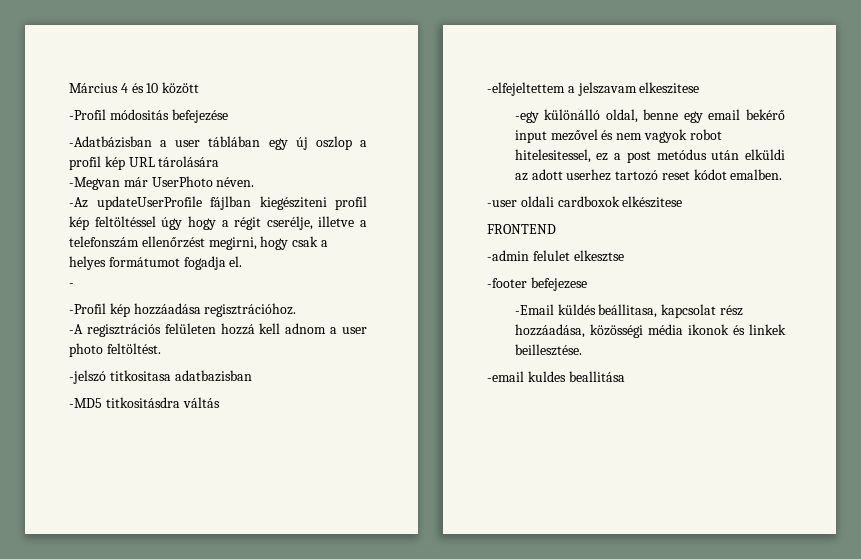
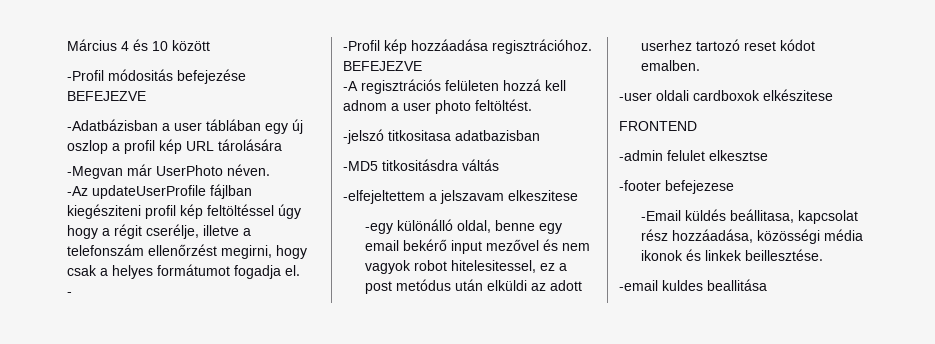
(228, 116) none -> [67,91,146,101] BEFEJEZVE
(297, 310) none -> [343,61,422,71] BEFEJEZVE

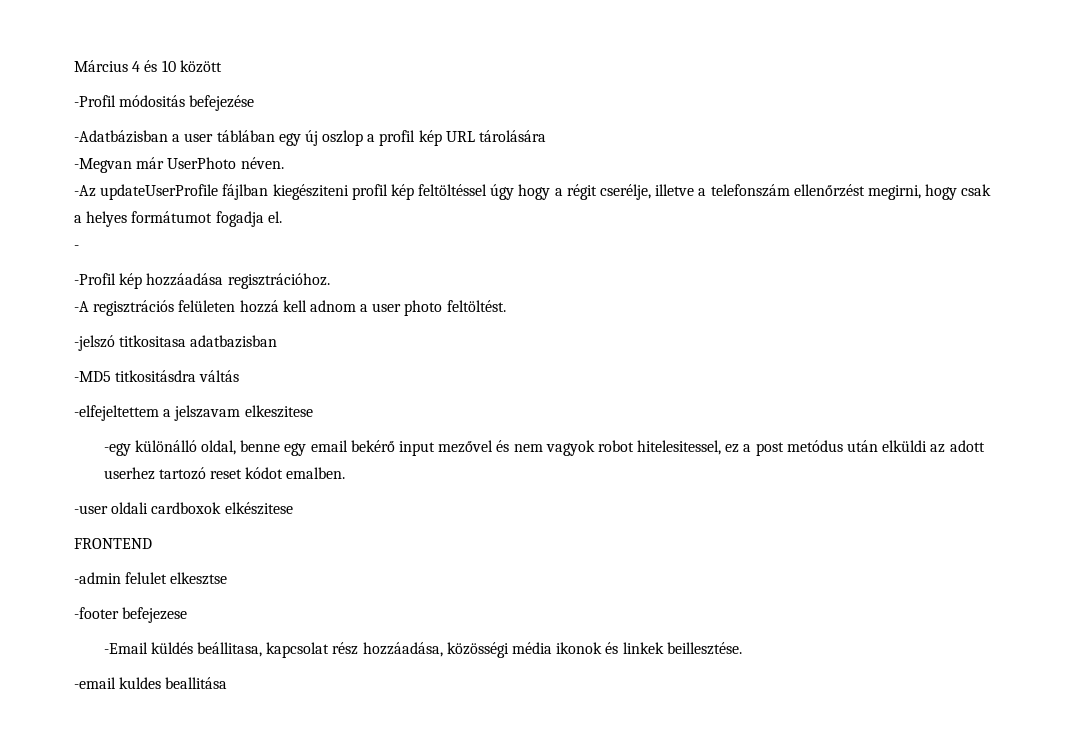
[67,91,146,101] BEFEJEZVE -> (255, 103) none
[343,61,422,71] BEFEJEZVE -> (330, 281) none

